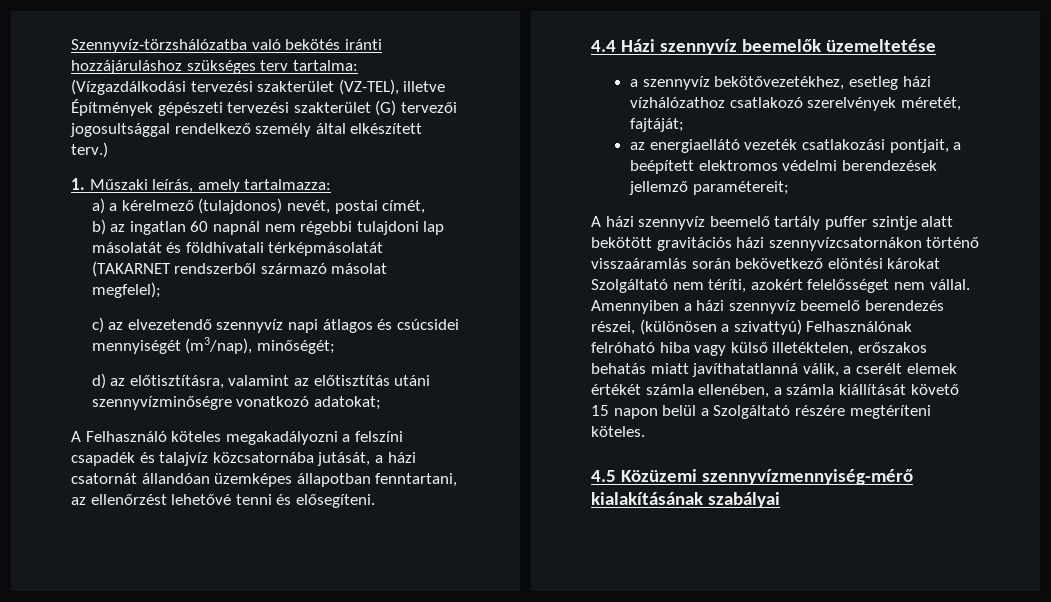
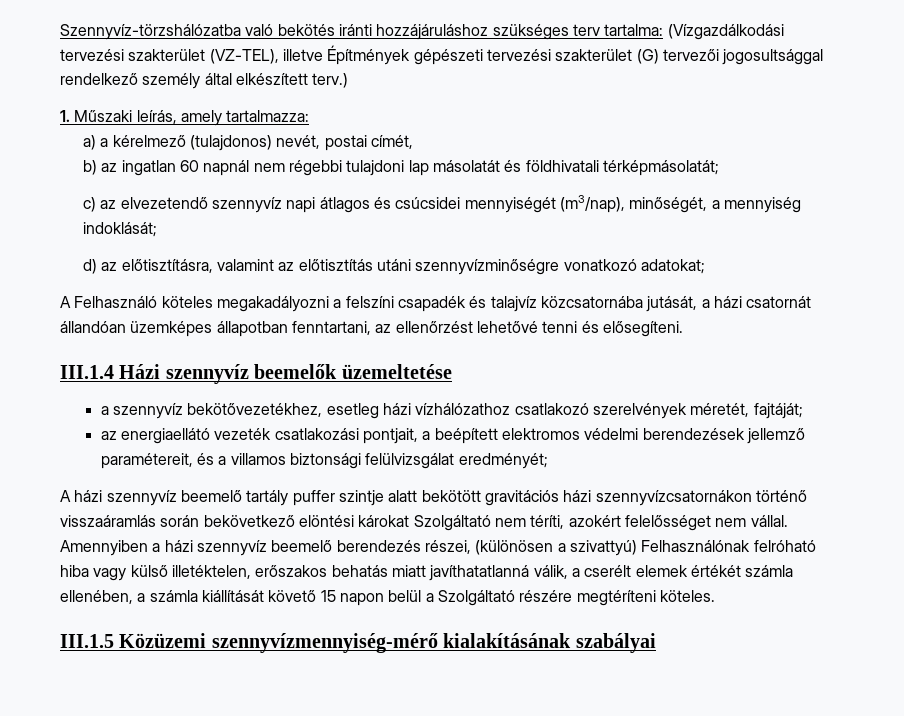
[268,242,384,256] [91,261,388,277] [91,282,161,298] térképmásolatát (TAKARNET rendszerből származó másolat megfelel); -> [602,160,719,176] térképmásolatát;
[256,340,335,354] minőségét; -> [629,197,801,213] [83,222,158,237] minőségét, a mennyiség indoklását;
[591,40,616,52] 4.4 -> [60,365,114,379] III.1.4
[692,181,789,195] paramétereit; -> [100,453,548,469] paramétereit, és a villamos biztonsági felülvizsgálat eredményét;
[591,470,616,482] 4.5 -> [60,634,114,648] III.1.5

